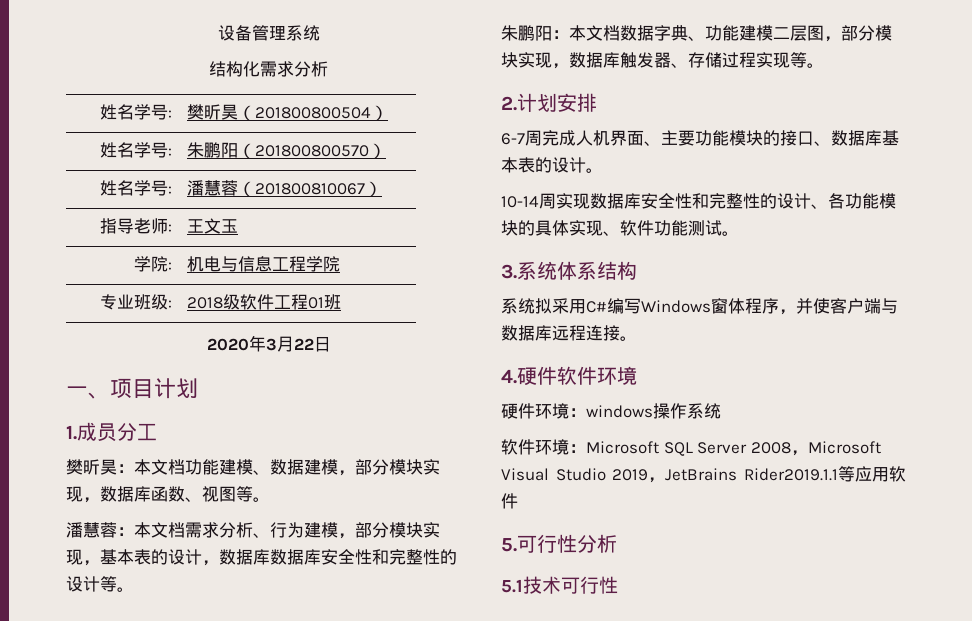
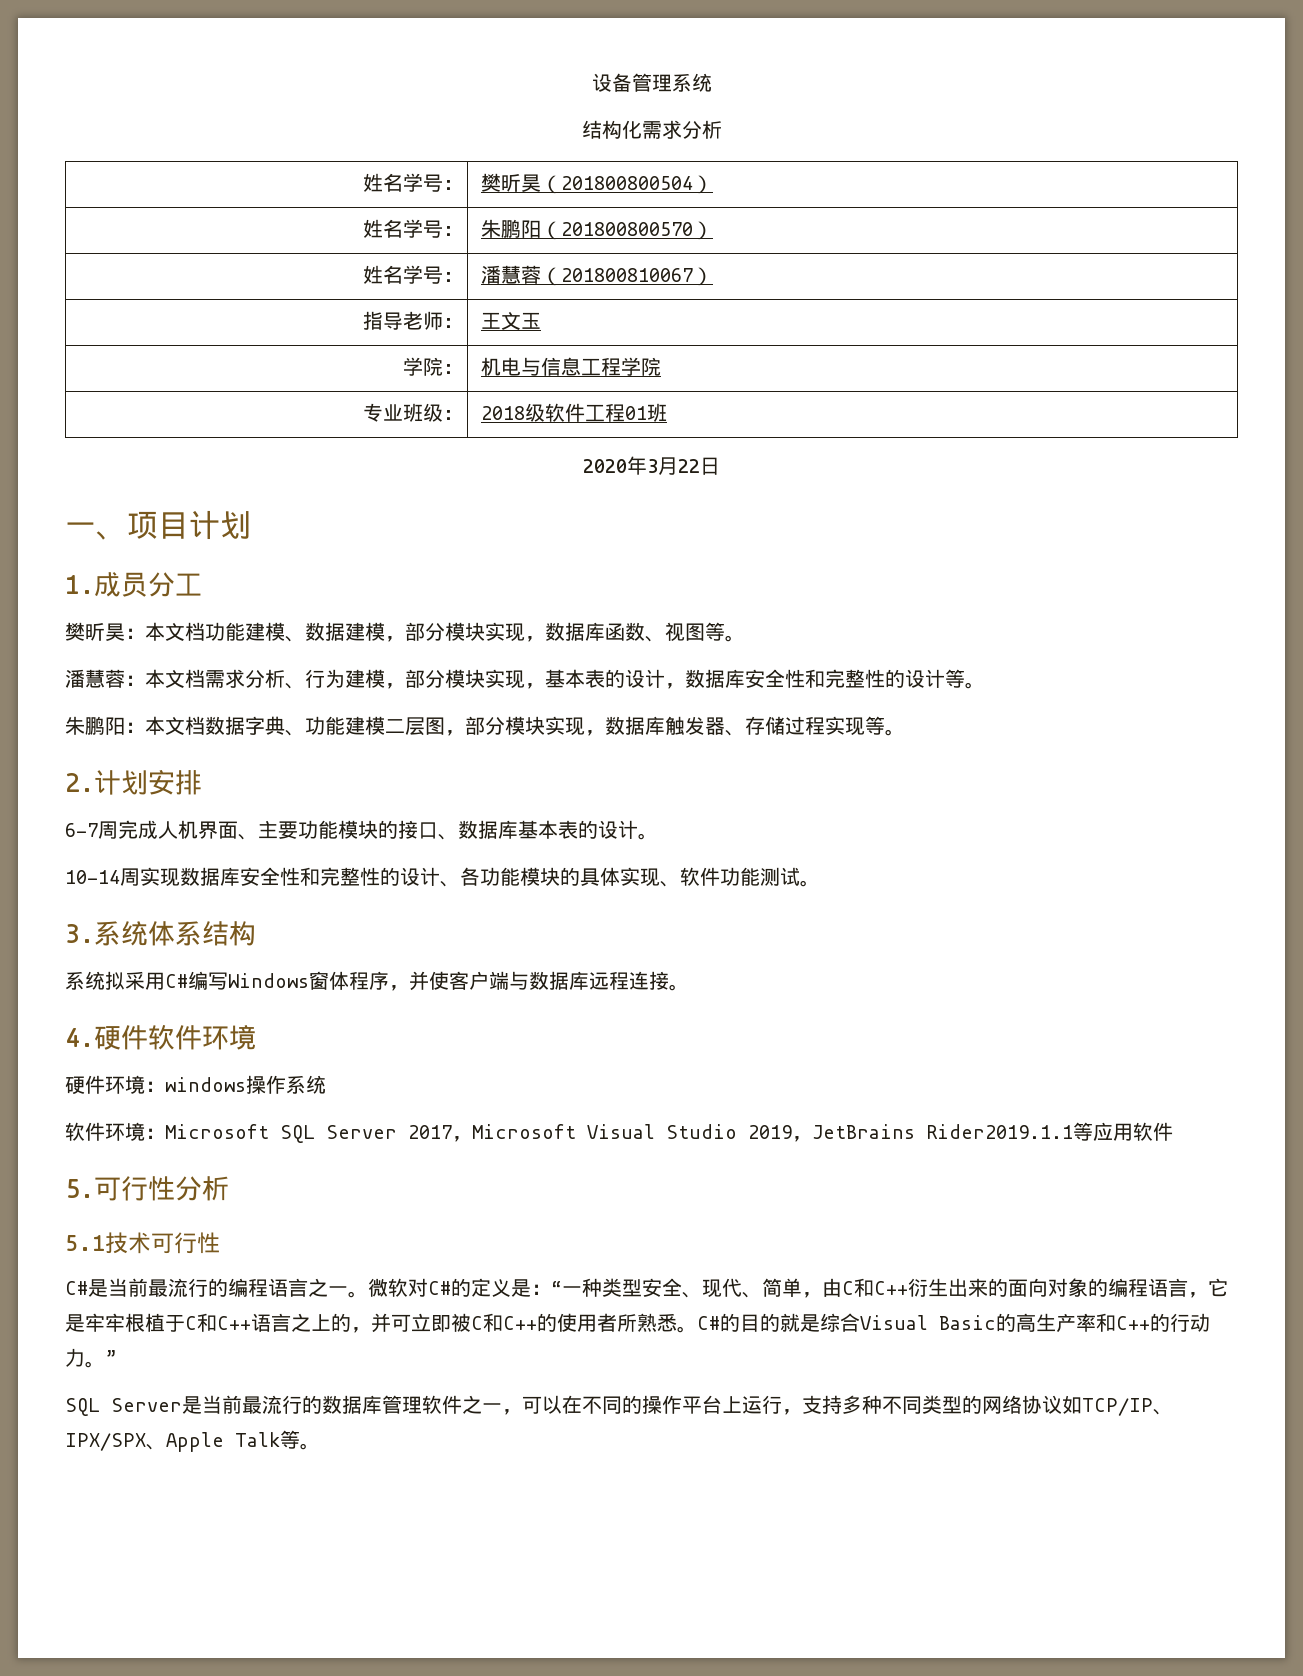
[270,549,321,565] 数据库 -> (745, 678) none
[750,442,791,454] 2008 -> [408,1125,452,1139] 2017
(618, 585) none -> [65,1278,1228,1298] [65,1313,1210,1333] [65,1348,117,1368] [65,1395,1173,1416] [65,1430,320,1452] // C#是当前最流行的编程语言之一。微软对C#的定义是：“一种类型安全、现代、简单，由C和C++衍生出来的面向对象的编程语言，它是牢牢根植于C和C++语言之上的，并可立即被C和C++的使用者所熟悉。C#的目的就是综合Visual Basic的高生产率和C++的行动力。” // SQL Server是当前最流行的数据库管理软件之一，可以在不同的操作平台上运行，支持多种不同类型的网络协议如TCP/IP、IPX/SPX、Apple Talk等。

